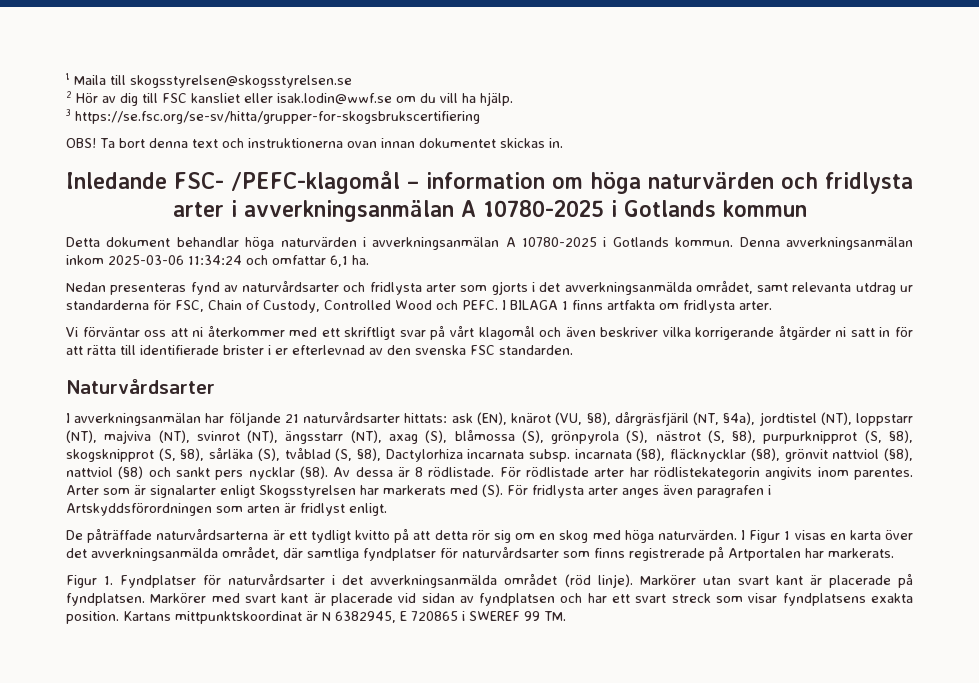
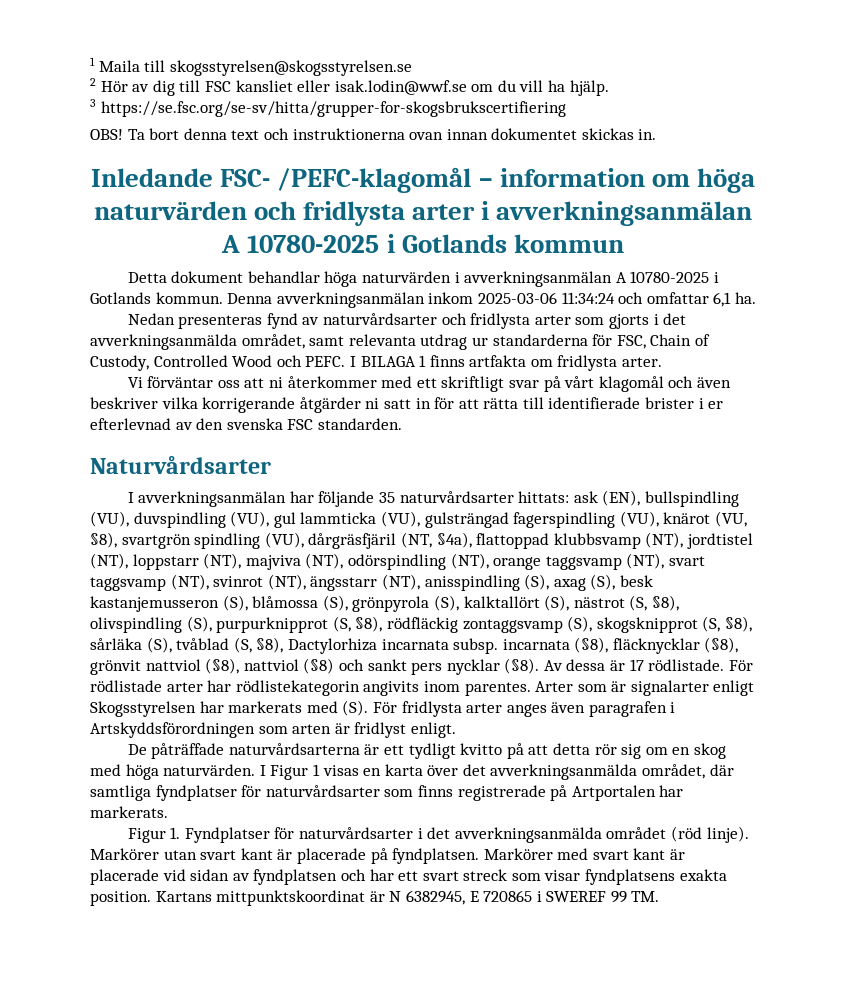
[284,414,299,423] 21 -> [378,492,395,503] 35
[511,411,756,426] knärot (VU, §8), dårgräsfjäril (NT, §4a), -> [644,491,739,507] [90,511,747,528] [90,532,684,549] bullspindling (VU), duvspindling (VU), gul lammticka (VU), gulsträngad fagerspindling (VU), knärot (VU, §8), svartgrön spindling (VU), dårgräsfjäril (NT, §4a), flattoppad klubbsvamp (NT),
[196,430,418,444] svinrot (NT), ängsstarr (NT), axag -> [347,553,705,570] [90,574,653,591] [90,596,219,612] odörspindling (NT), orange taggsvamp (NT), svart taggsvamp (NT), svinrot (NT), ängsstarr (NT), anisspindling (S), axag (S), besk kastanjemusseron
(649, 436) none -> [463,595,570,611] kalktallört (S),
(757, 436) none -> [90,616,212,633] olivspindling (S),
(914, 436) none -> [386,616,593,633] rödfläckig zontaggsvamp (S),
[415,467,424,477] 8 -> [629,659,644,671] 17

